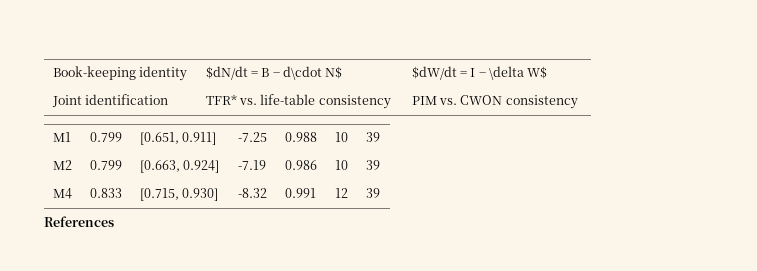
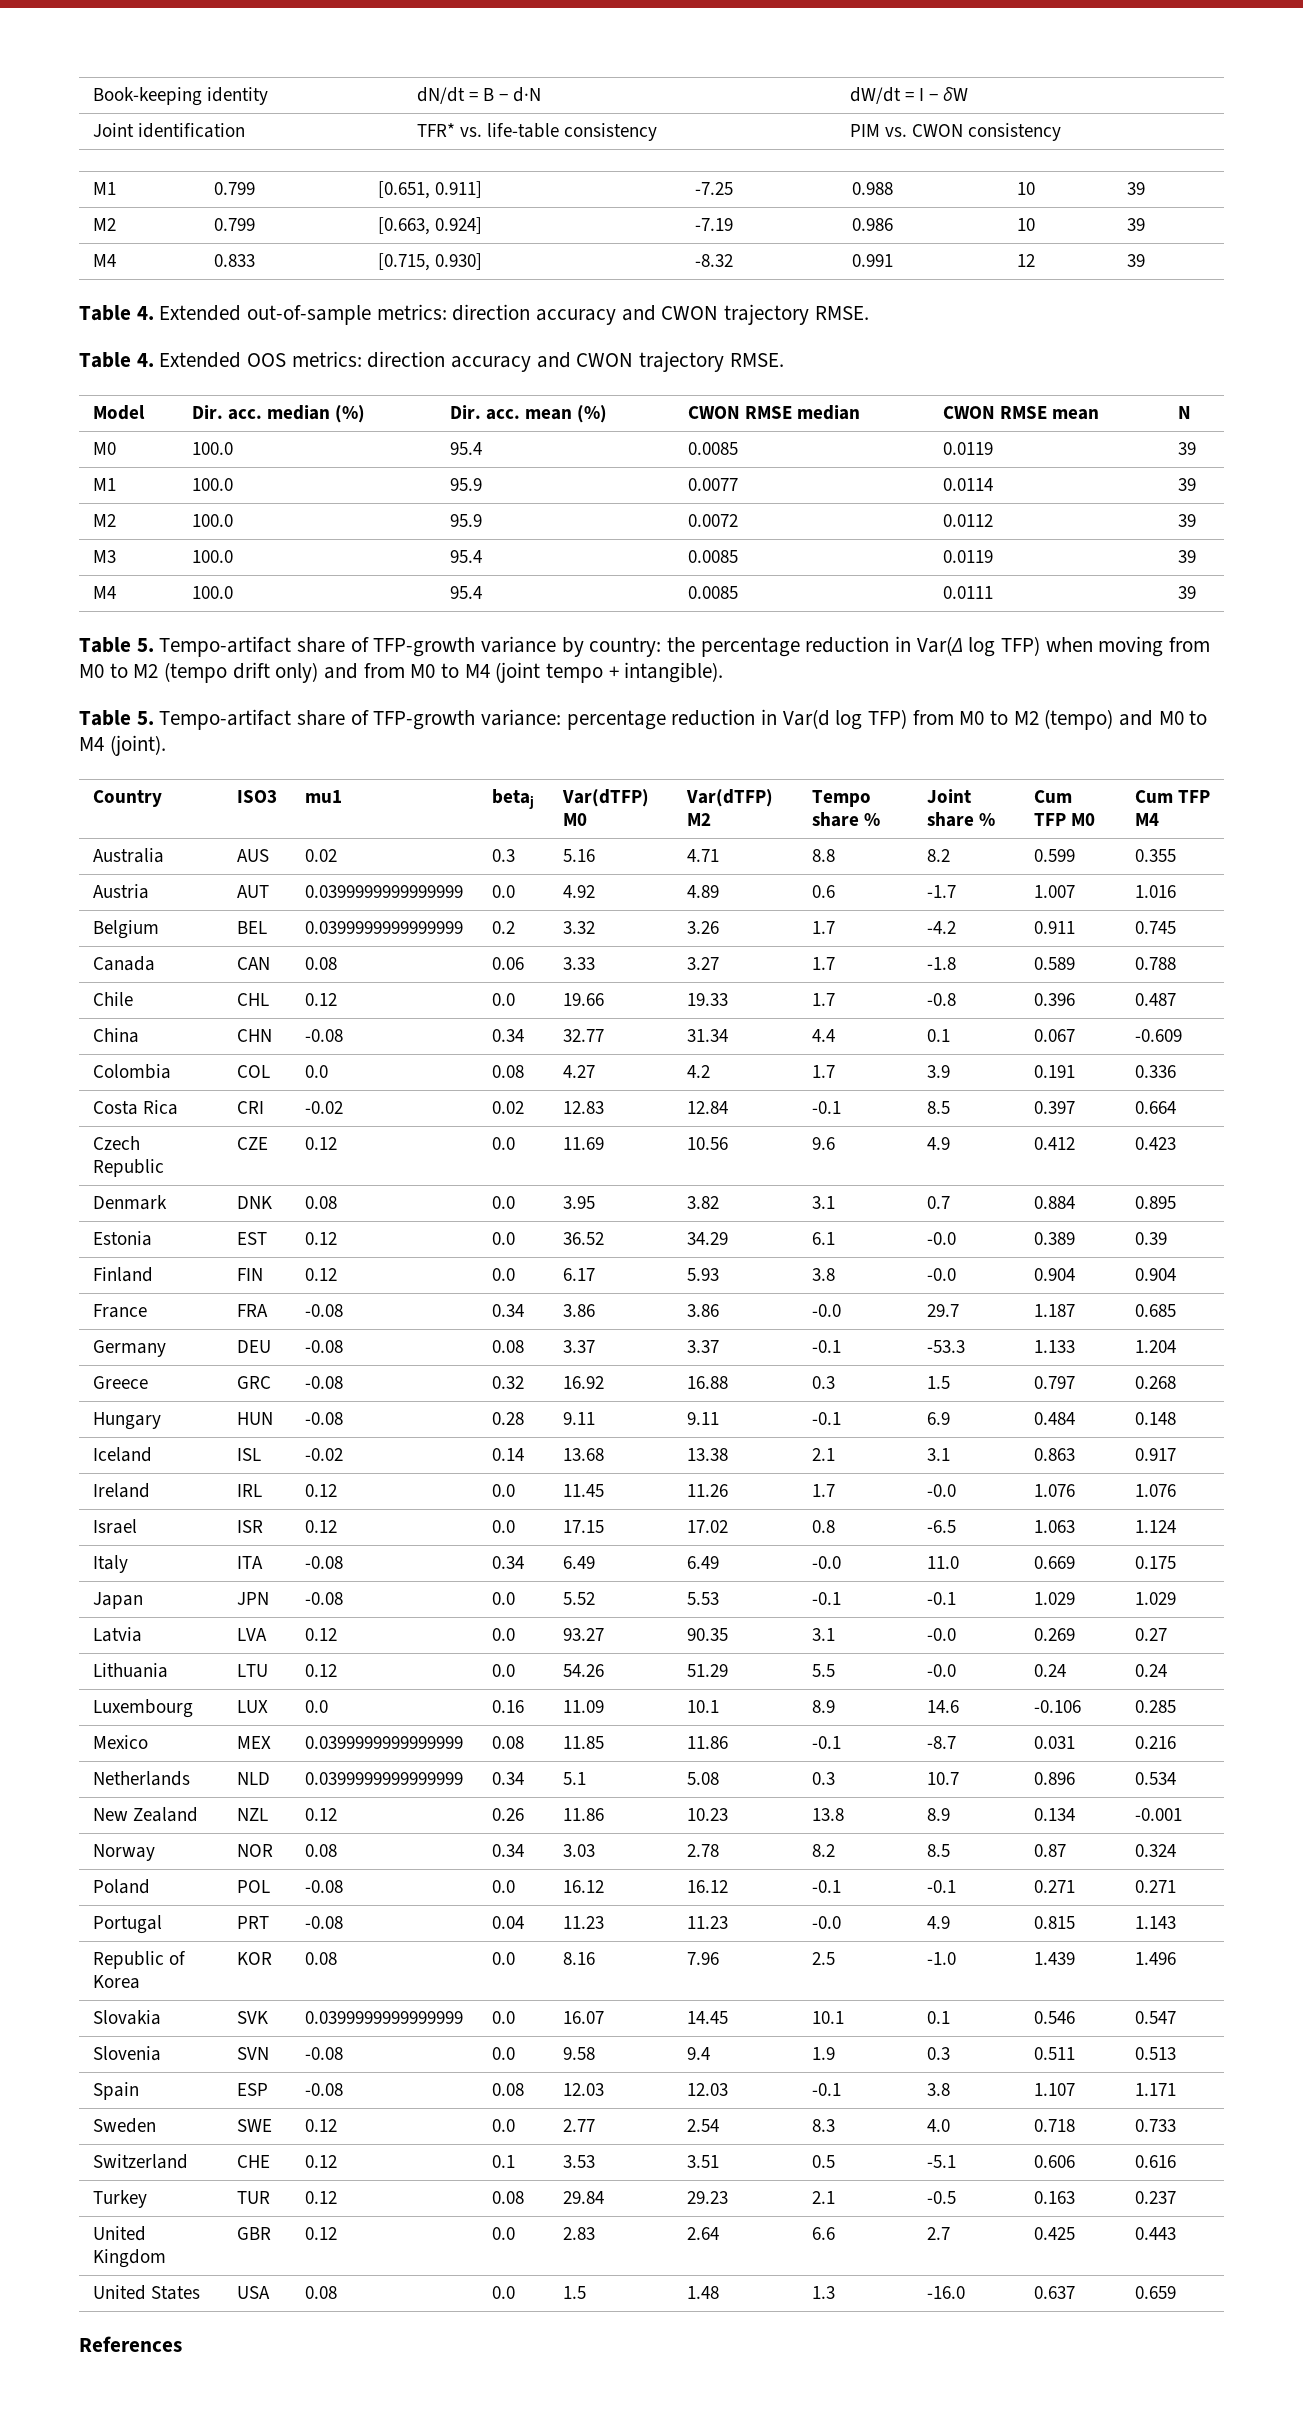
[205,66,248,80] $dN/dt -> [416,87,465,104] dN/dt
[283,66,343,80] [411,66,457,80] d\cdot N$ | $dW/dt -> [513,87,542,102] [849,87,901,104] d·N | dW/dt
[489,66,548,80] \delta W$ -> [943,87,969,101] δW
(380, 193) none -> [79,304,869,325] [79,351,784,372] [92,405,145,420] [191,405,366,423] [449,405,608,423] [687,405,861,420] [942,406,1100,420] [1177,406,1191,419] [92,442,116,455] [191,442,233,455] [449,442,482,455] [687,442,738,455] [942,442,993,455] [1177,442,1196,455] [92,478,116,491] [191,478,233,491] [449,478,482,491] [687,478,738,491] [942,478,993,491] [1177,478,1196,491] [92,514,116,527] [191,514,233,527] [449,514,482,527] [687,514,738,527] [942,514,993,527] [1177,514,1196,527] [92,550,116,563] [191,550,233,563] [449,550,482,563] [687,550,738,563] [942,550,993,563] [1177,550,1196,563] [92,586,116,599] [191,586,233,599] [449,586,482,599] [687,586,738,599] [942,586,993,599] [1177,586,1196,599] [79,636,1211,657] [79,662,724,683] [79,709,1208,730] [79,735,166,756] [92,790,162,807] [236,790,277,803] [304,790,342,803] [491,789,534,809] [561,789,649,807] [562,813,587,826] [685,789,773,807] [686,813,711,826] [811,790,871,807] [811,812,880,827] [926,789,971,803] [926,812,995,827] [1033,790,1072,803] [1033,813,1095,826] [1134,790,1210,803] [1134,813,1159,826] [92,848,164,863] [236,849,269,862] [304,849,337,862] [491,849,515,862] [562,849,595,862] [686,849,719,862] [811,849,835,862] [926,849,950,862] [1033,849,1075,862] [1134,849,1176,862] [92,884,149,899] [236,885,269,898] [304,885,463,898] [491,885,515,898] [562,885,595,898] [686,885,719,898] [811,885,835,898] [926,885,956,898] [1033,885,1075,898] [1134,885,1176,898] [92,920,159,939] [236,921,267,934] [304,921,463,934] [491,921,515,934] [562,921,595,934] [686,921,719,934] [811,921,835,934] [926,921,956,934] [1033,921,1075,934] [1134,921,1176,934] [92,956,155,971] [236,957,270,970] [304,957,337,970] [491,957,524,970] [562,957,595,970] [686,957,719,970] [811,957,835,970] [926,957,956,970] [1033,957,1075,970] [1134,957,1176,970] [92,992,133,1006] [236,993,269,1006] [304,993,337,1006] [491,993,515,1006] [562,993,604,1006] [686,993,728,1006] [811,993,835,1006] [926,993,956,1006] [1033,993,1075,1006] [1134,993,1176,1006] [92,1028,139,1043] [236,1029,272,1042] [304,1029,343,1042] [491,1029,524,1042] [562,1029,604,1042] [686,1029,728,1042] [811,1029,835,1042] [926,1029,950,1042] [1033,1029,1075,1042] [1134,1029,1182,1042] [92,1064,171,1079] [236,1065,270,1078] [304,1065,328,1078] [491,1065,524,1078] [562,1065,595,1078] [686,1065,710,1078] [811,1065,835,1078] [926,1065,950,1078] [1033,1065,1075,1078] [1134,1065,1176,1078] [92,1100,178,1115] [236,1101,264,1114] [304,1101,343,1114] [491,1101,524,1114] [562,1101,604,1114] [686,1101,728,1114] [811,1101,841,1114] [926,1101,950,1114] [1033,1101,1075,1114] [1134,1101,1176,1114] [92,1136,140,1150] [92,1159,164,1177] [236,1137,268,1150] [304,1137,337,1150] [491,1137,515,1150] [562,1137,604,1150] [686,1137,728,1150] [811,1137,835,1150] [926,1137,950,1150] [1033,1137,1075,1150] [1134,1137,1176,1150] [92,1195,167,1210] [236,1196,272,1209] [304,1196,337,1209] [491,1196,515,1209] [562,1196,595,1209] [686,1196,719,1209] [811,1196,835,1209] [926,1196,950,1209] [1033,1196,1075,1209] [1134,1196,1176,1209] [92,1231,152,1246] [236,1232,267,1245] [304,1232,337,1245] [491,1232,515,1245] [562,1232,604,1245] [686,1232,728,1245] [811,1232,835,1245] [926,1232,956,1245] [1033,1232,1075,1245] [1134,1232,1167,1245] [92,1267,153,1282] [236,1268,263,1281] [304,1268,337,1281] [491,1268,515,1281] [562,1268,595,1281] [686,1268,719,1281] [811,1268,835,1281] [926,1268,956,1281] [1033,1268,1075,1281] [1134,1268,1176,1281] [92,1304,147,1318] [236,1304,268,1317] [304,1304,343,1317] [491,1304,524,1317] [562,1304,595,1317] [686,1304,719,1317] [811,1304,841,1317] [926,1304,959,1317] [1033,1304,1075,1317] [1134,1304,1176,1317] [92,1340,166,1357] [236,1340,271,1353] [304,1340,343,1353] [491,1340,524,1353] [562,1340,595,1353] [686,1340,719,1353] [811,1340,841,1353] [926,1340,965,1353] [1033,1340,1075,1353] [1134,1340,1176,1353] [92,1376,148,1389] [236,1376,271,1389] [304,1376,343,1389] [491,1376,524,1389] [562,1376,604,1389] [686,1376,728,1389] [811,1376,835,1389] [926,1376,950,1389] [1033,1376,1075,1389] [1134,1376,1176,1389] [92,1412,161,1430] [236,1412,273,1425] [304,1412,343,1425] [491,1412,524,1425] [562,1412,595,1425] [686,1412,719,1425] [811,1412,841,1425] [926,1412,950,1425] [1033,1412,1075,1425] [1134,1412,1176,1425] [92,1447,152,1462] [236,1448,261,1461] [304,1448,343,1461] [491,1448,524,1461] [562,1448,604,1461] [686,1448,728,1461] [811,1448,835,1461] [926,1448,950,1461] [1033,1448,1075,1461] [1134,1448,1176,1461] [92,1483,150,1498] [236,1484,262,1497] [304,1484,337,1497] [491,1484,515,1497] [562,1484,604,1497] [686,1484,728,1497] [811,1484,835,1497] [926,1484,956,1497] [1033,1484,1075,1497] [1134,1484,1176,1497] [92,1519,137,1534] [236,1520,263,1533] [304,1520,337,1533] [491,1520,515,1533] [562,1520,604,1533] [686,1520,728,1533] [811,1520,835,1533] [926,1520,956,1533] [1033,1520,1075,1533] [1134,1520,1176,1533] [92,1555,128,1573] [236,1556,263,1569] [304,1556,343,1569] [491,1556,524,1569] [562,1556,595,1569] [686,1556,719,1569] [811,1556,841,1569] [926,1556,959,1569] [1033,1556,1075,1569] [1134,1556,1176,1569] [92,1592,143,1609] [236,1592,269,1605] [304,1592,343,1605] [491,1592,515,1605] [562,1592,595,1605] [686,1592,719,1605] [811,1592,841,1605] [926,1592,956,1605] [1033,1592,1075,1605] [1134,1592,1176,1605] [92,1627,142,1642] [236,1628,267,1641] [304,1628,337,1641] [491,1628,515,1641] [562,1628,604,1641] [686,1628,728,1641] [811,1628,835,1641] [926,1628,956,1641] [1033,1628,1075,1641] [1134,1628,1167,1641] [92,1663,168,1678] [236,1664,268,1677] [304,1664,337,1677] [491,1664,515,1677] [562,1664,604,1677] [686,1664,728,1677] [811,1664,835,1677] [926,1664,956,1677] [1033,1664,1066,1677] [1134,1664,1167,1677] [92,1699,193,1718] [236,1700,268,1713] [304,1700,328,1713] [491,1700,524,1713] [562,1700,604,1713] [686,1700,719,1713] [811,1700,835,1713] [926,1700,959,1713] [1033,1700,1081,1713] [1134,1700,1176,1713] [92,1735,148,1749] [236,1736,271,1749] [304,1736,463,1749] [491,1736,524,1749] [562,1736,604,1749] [686,1736,728,1749] [811,1736,841,1749] [926,1736,956,1749] [1033,1736,1075,1749] [1134,1736,1176,1749] [92,1771,190,1786] [236,1772,270,1785] [304,1772,463,1785] [491,1772,524,1785] [562,1772,586,1785] [686,1772,719,1785] [811,1772,835,1785] [926,1772,959,1785] [1033,1772,1075,1785] [1134,1772,1176,1785] [92,1807,198,1822] [236,1808,268,1821] [304,1808,337,1821] [491,1808,524,1821] [562,1808,604,1821] [686,1808,728,1821] [811,1808,844,1821] [926,1808,950,1821] [1033,1808,1075,1821] [1134,1808,1182,1821] [92,1844,155,1861] [236,1844,273,1857] [304,1844,337,1857] [491,1844,524,1857] [562,1844,595,1857] [686,1844,719,1857] [811,1844,835,1857] [926,1844,950,1857] [1033,1844,1066,1857] [1134,1844,1176,1857] [92,1879,150,1894] [236,1880,270,1893] [304,1880,343,1893] [491,1880,515,1893] [562,1880,604,1893] [686,1880,728,1893] [811,1880,841,1893] [926,1880,956,1893] [1033,1880,1075,1893] [1134,1880,1176,1893] [92,1915,162,1934] [236,1916,269,1929] [304,1916,343,1929] [491,1916,524,1929] [562,1916,604,1929] [686,1916,728,1929] [811,1916,841,1929] [926,1916,950,1929] [1033,1916,1075,1929] [1134,1916,1176,1929] [92,1951,186,1969] [92,1975,140,1989] [236,1952,272,1965] [304,1952,337,1965] [491,1952,515,1965] [562,1952,595,1965] [686,1952,719,1965] [811,1952,835,1965] [926,1952,956,1965] [1033,1952,1075,1965] [1134,1952,1176,1965] [92,2010,161,2025] [236,2011,268,2024] [304,2011,463,2024] [491,2011,515,2024] [562,2011,604,2024] [686,2011,728,2024] [811,2011,844,2024] [926,2011,950,2024] [1033,2011,1075,2024] [1134,2011,1176,2024] [92,2046,161,2061] [236,2047,269,2060] [304,2047,343,2060] [491,2047,515,2060] [562,2047,595,2060] [686,2047,710,2060] [811,2047,835,2060] [926,2047,950,2060] [1033,2047,1075,2060] [1134,2047,1176,2060] [92,2082,139,2100] [236,2083,268,2096] [304,2083,343,2096] [491,2083,524,2096] [562,2083,604,2096] [686,2083,728,2096] [811,2083,841,2096] [926,2083,950,2096] [1033,2083,1075,2096] [1134,2083,1176,2096] [92,2118,156,2133] [236,2119,272,2132] [304,2119,337,2132] [491,2119,515,2132] [562,2119,595,2132] [686,2119,719,2132] [811,2119,835,2132] [926,2119,950,2132] [1033,2119,1075,2132] [1134,2119,1176,2132] [92,2154,188,2169] [236,2155,270,2168] [304,2155,337,2168] [491,2155,515,2168] [562,2155,595,2168] [686,2155,719,2168] [811,2155,835,2168] [926,2155,956,2168] [1033,2155,1075,2168] [1134,2155,1176,2168] [92,2190,147,2208] [236,2191,270,2204] [304,2191,337,2204] [491,2191,524,2204] [562,2191,604,2204] [686,2191,728,2204] [811,2191,835,2204] [926,2191,956,2204] [1033,2191,1075,2204] [1134,2191,1176,2204] [92,2226,146,2241] [92,2249,166,2268] [236,2227,271,2240] [304,2227,337,2240] [491,2227,515,2240] [562,2227,595,2240] [686,2227,719,2240] [811,2227,835,2240] [926,2227,950,2240] [1033,2227,1075,2240] [1134,2227,1176,2240] [92,2285,200,2300] [236,2286,270,2299] [304,2286,337,2299] [491,2286,515,2299] [562,2286,586,2299] [686,2286,719,2299] [811,2286,835,2299] [926,2286,965,2299] [1033,2286,1075,2299] [1134,2286,1176,2299] // Table 4. Extended out-of-sample metrics: direction accuracy and CWON trajectory RMSE. // Table 4. Extended OOS metrics: direction accuracy and CWON trajectory RMSE. // Model | Dir. acc. median (%) | Dir. acc. mean (%) | CWON RMSE median | CWON RMSE mean | N // M0 | 100.0 | 95.4 | 0.0085 | 0.0119 | 39 // M1 | 100.0 | 95.9 | 0.0077 | 0.0114 | 39 // M2 | 100.0 | 95.9 | 0.0072 | 0.0112 | 39 // M3 | 100.0 | 95.4 | 0.0085 | 0.0119 | 39 // M4 | 100.0 | 95.4 | 0.0085 | 0.0111 | 39 // Table 5. Tempo-artifact share of TFP-growth variance by country: the percentage reduction in Var(Δ log TFP) when moving from M0 to M2 (tempo drift only) and from M0 to M4 (joint tempo + intangible). // Table 5. Tempo-artifact share of TFP-growth variance: percentage reduction in Var(d log TFP) from M0 to M2 (tempo) and M0 to M4 (joint). // Country | ISO3 | mu1 | betaj | Var(dTFP) M0 | Var(dTFP) M2 | Tempo share % | Joint share % | Cum TFP M0 | Cum TFP M4 // Australia | AUS | 0.02 | 0.3 | 5.16 | 4.71 | 8.8 | 8.2 | 0.599 | 0.355 // Austria | AUT | 0.0399999999999999 | 0.0 | 4.92 | 4.89 | 0.6 | -1.7 | 1.007 | 1.016 // Belgium | BEL | 0.0399999999999999 | 0.2 | 3.32 | 3.26 | 1.7 | -4.2 | 0.911 | 0.745 // Canada | CAN | 0.08 | 0.06 | 3.33 | 3.27 | 1.7 | -1.8 | 0.589 | 0.788 // Chile | CHL | 0.12 | 0.0 | 19.66 | 19.33 | 1.7 | -0.8 | 0.396 | 0.487 // China | CHN | -0.08 | 0.34 | 32.77 | 31.34 | 4.4 | 0.1 | 0.067 | -0.609 // Colombia | COL | 0.0 | 0.08 | 4.27 | 4.2 | 1.7 | 3.9 | 0.191 | 0.336 // Costa Rica | CRI | -0.02 | 0.02 | 12.83 | 12.84 | -0.1 | 8.5 | 0.397 | 0.664 // Czech Republic | CZE | 0.12 | 0.0 | 11.69 | 10.56 | 9.6 | 4.9 | 0.412 | 0.423 // Denmark | DNK | 0.08 | 0.0 | 3.95 | 3.82 | 3.1 | 0.7 | 0.884 | 0.895 // Estonia | EST | 0.12 | 0.0 | 36.52 | 34.29 | 6.1 | -0.0 | 0.389 | 0.39 // Finland | FIN | 0.12 | 0.0 | 6.17 | 5.93 | 3.8 | -0.0 | 0.904 | 0.904 // France | FRA | -0.08 | 0.34 | 3.86 | 3.86 | -0.0 | 29.7 | 1.187 | 0.685 // Germany | DEU | -0.08 | 0.08 | 3.37 | 3.37 | -0.1 | -53.3 | 1.133 | 1.204 // Greece | GRC | -0.08 | 0.32 | 16.92 | 16.88 | 0.3 | 1.5 | 0.797 | 0.268 // Hungary | HUN | -0.08 | 0.28 | 9.11 | 9.11 | -0.1 | 6.9 | 0.484 | 0.148 // Iceland | ISL | -0.02 | 0.14 | 13.68 | 13.38 | 2.1 | 3.1 | 0.863 | 0.917 // Ireland | IRL | 0.12 | 0.0 | 11.45 | 11.26 | 1.7 | -0.0 | 1.076 | 1.076 // Israel | ISR | 0.12 | 0.0 | 17.15 | 17.02 | 0.8 | -6.5 | 1.063 | 1.124 // Italy | ITA | -0.08 | 0.34 | 6.49 | 6.49 | -0.0 | 11.0 | 0.669 | 0.175 // Japan | JPN | -0.08 | 0.0 | 5.52 | 5.53 | -0.1 | -0.1 | 1.029 | 1.029 // Latvia | LVA | 0.12 | 0.0 | 93.27 | 90.35 | 3.1 | -0.0 | 0.269 | 0.27 // Lithuania | LTU | 0.12 | 0.0 | 54.26 | 51.29 | 5.5 | -0.0 | 0.24 | 0.24 // Luxembourg | LUX | 0.0 | 0.16 | 11.09 | 10.1 | 8.9 | 14.6 | -0.106 | 0.285 // Mexico | MEX | 0.0399999999999999 | 0.08 | 11.85 | 11.86 | -0.1 | -8.7 | 0.031 | 0.216 // Netherlands | NLD | 0.0399999999999999 | 0.34 | 5.1 | 5.08 | 0.3 | 10.7 | 0.896 | 0.534 // New Zealand | NZL | 0.12 | 0.26 | 11.86 | 10.23 | 13.8 | 8.9 | 0.134 | -0.001 // Norway | NOR | 0.08 | 0.34 | 3.03 | 2.78 | 8.2 | 8.5 | 0.87 | 0.324 // Poland | POL | -0.08 | 0.0 | 16.12 | 16.12 | -0.1 | -0.1 | 0.271 | 0.271 // Portugal | PRT | -0.08 | 0.04 | 11.23 | 11.23 | -0.0 | 4.9 | 0.815 | 1.143 // Republic of Korea | KOR | 0.08 | 0.0 | 8.16 | 7.96 | 2.5 | -1.0 | 1.439 | 1.496 // Slovakia | SVK | 0.0399999999999999 | 0.0 | 16.07 | 14.45 | 10.1 | 0.1 | 0.546 | 0.547 // Slovenia | SVN | -0.08 | 0.0 | 9.58 | 9.4 | 1.9 | 0.3 | 0.511 | 0.513 // Spain | ESP | -0.08 | 0.08 | 12.03 | 12.03 | -0.1 | 3.8 | 1.107 | 1.171 // Sweden | SWE | 0.12 | 0.0 | 2.77 | 2.54 | 8.3 | 4.0 | 0.718 | 0.733 // Switzerland | CHE | 0.12 | 0.1 | 3.53 | 3.51 | 0.5 | -5.1 | 0.606 | 0.616 // Turkey | TUR | 0.12 | 0.08 | 29.84 | 29.23 | 2.1 | -0.5 | 0.163 | 0.237 // United Kingdom | GBR | 0.12 | 0.0 | 2.83 | 2.64 | 6.6 | 2.7 | 0.425 | 0.443 // United States | USA | 0.08 | 0.0 | 1.5 | 1.48 | 1.3 | -16.0 | 0.637 | 0.659

